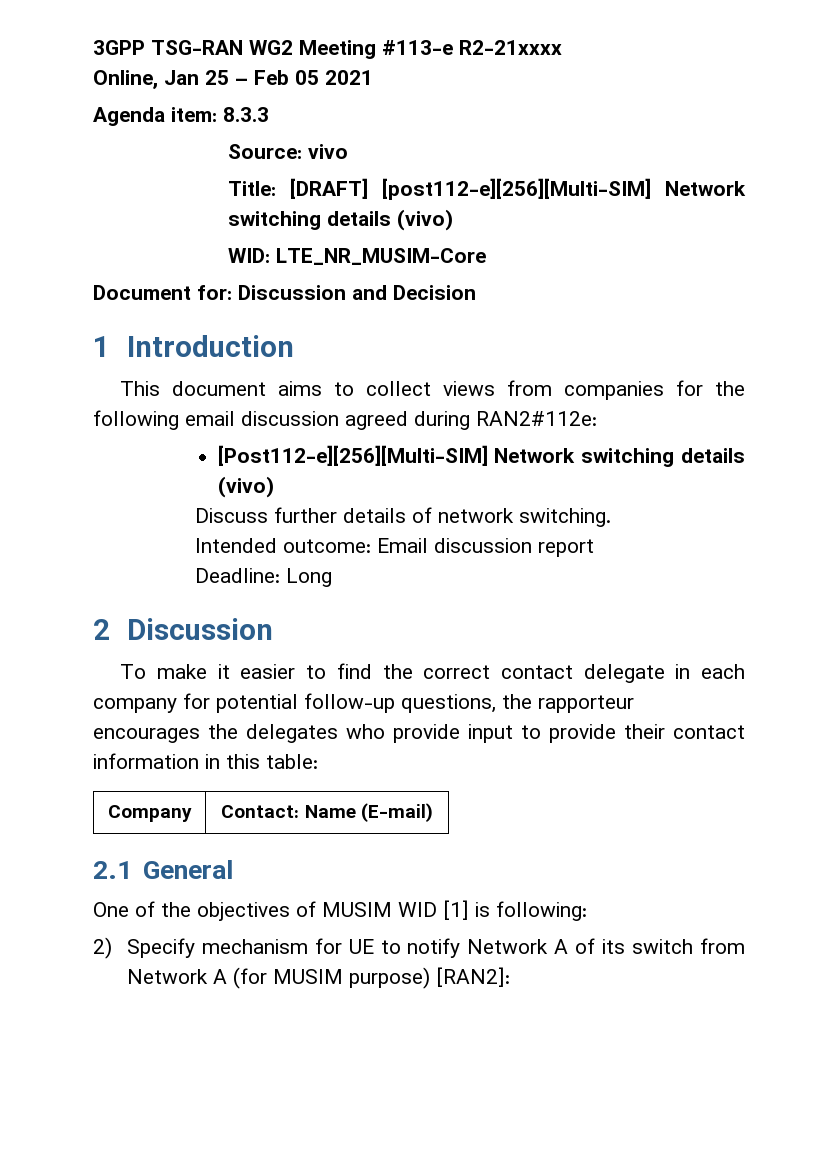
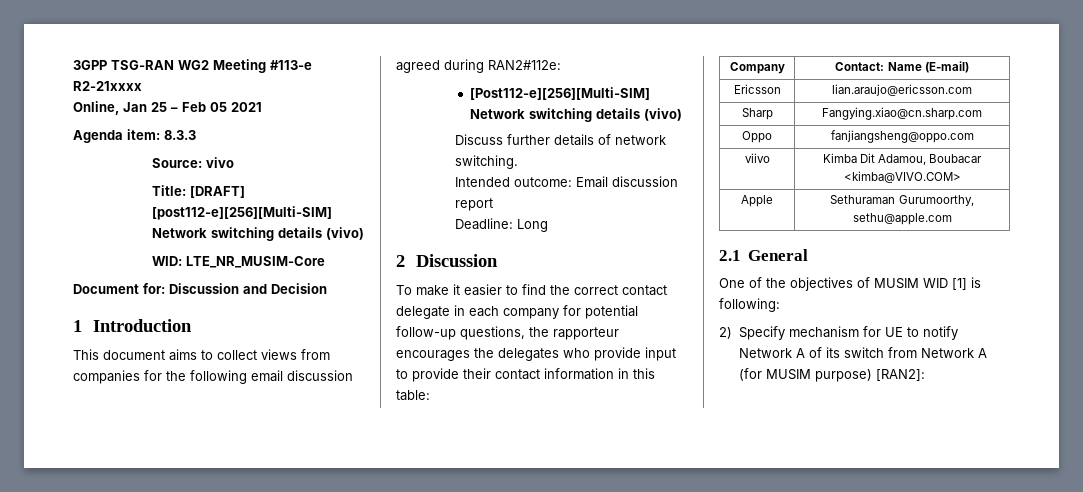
(433, 812) none -> [733,84,781,94] [832,84,972,96] [741,108,773,120] [822,107,982,120] [742,131,772,143] [830,130,974,143] [744,153,770,163] [822,153,983,165] [843,171,961,183] [741,195,773,207] [830,195,974,206] [852,213,952,225] // Ericsson | lian.araujo@ericsson.com // Sharp | Fangying.xiao@cn.sharp.com // Oppo | fanjiangsheng@oppo.com // viivo | Kimba Dit Adamou, Boubacar <kimba@VIVO.COM> // Apple | Sethuraman Gurumoorthy, sethu@apple.com

